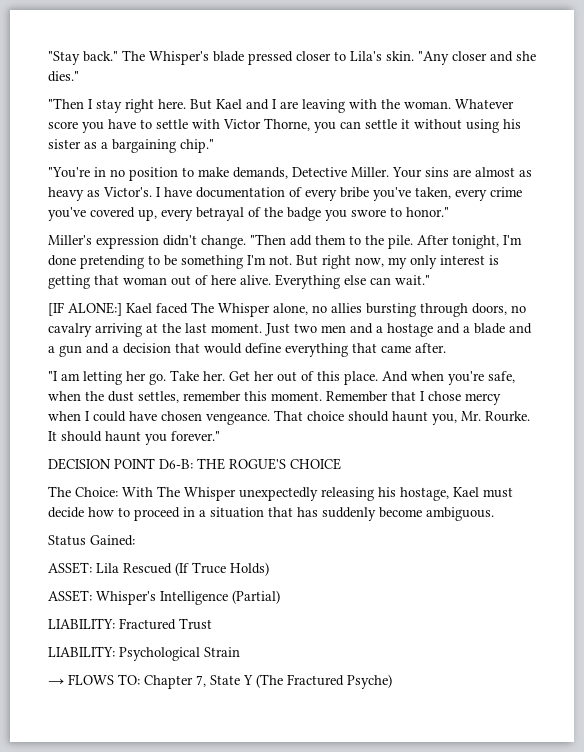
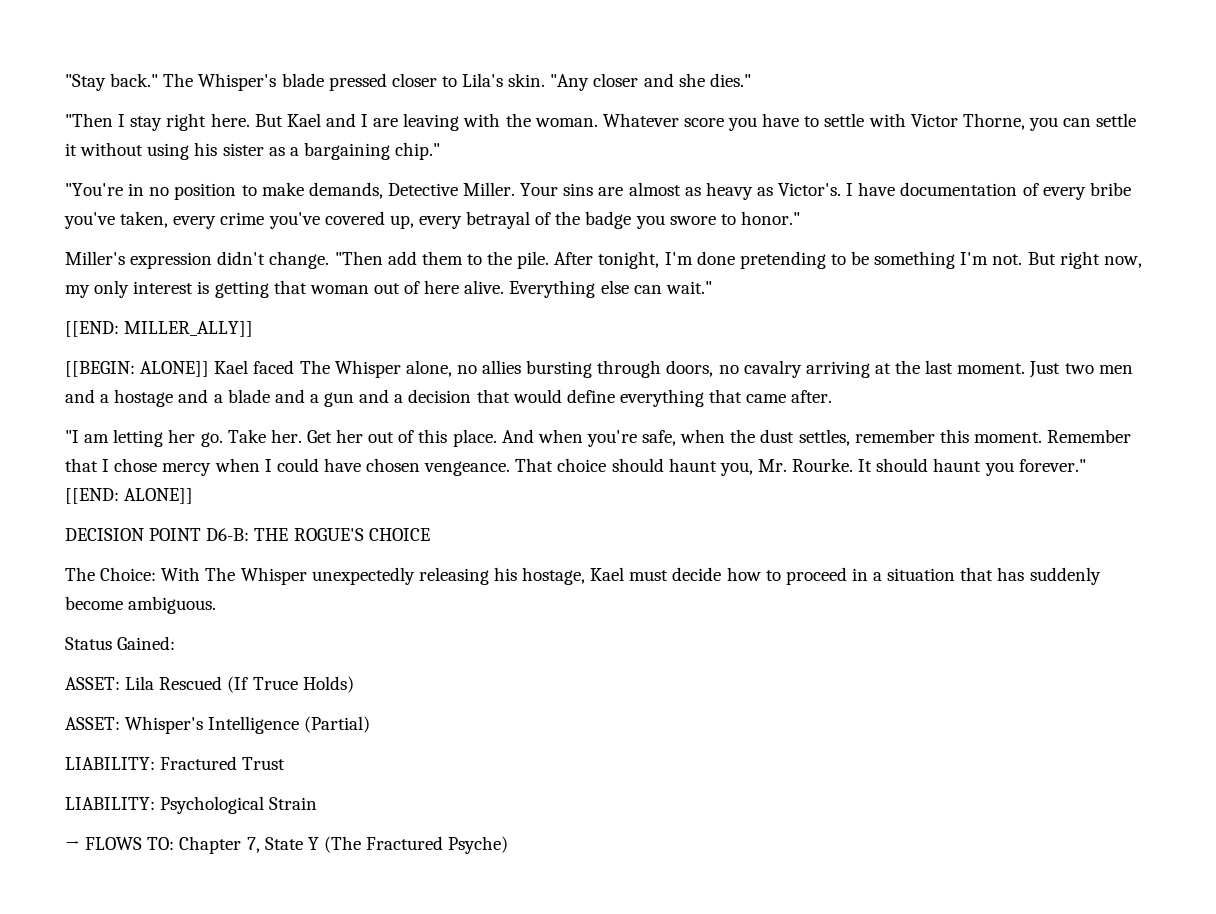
[48,302,122,316] [IF ALONE:] -> [65,321,254,337] [65,361,210,377] [[END: MILLER_ALLY]] // [[BEGIN: ALONE]]
(220, 436) none -> [65,488,194,504] // [[END: ALONE]]

